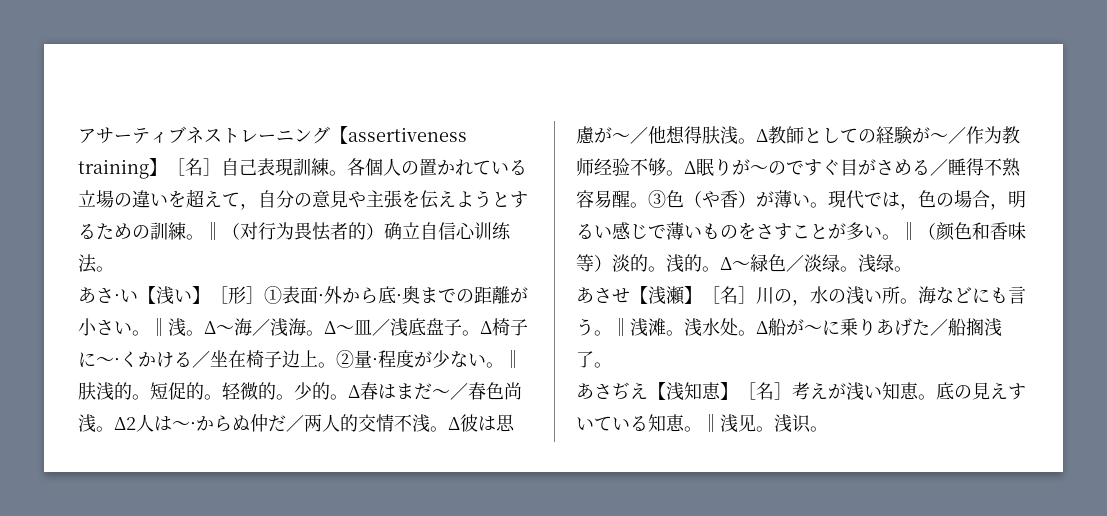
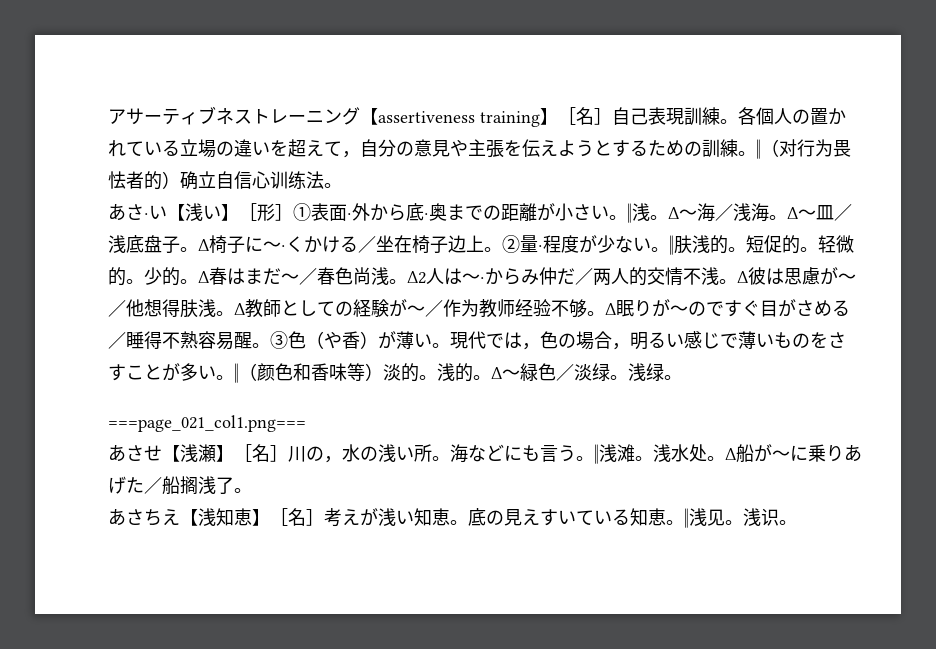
[232,415,250,431] ぬ -> [521,269,539,285] み
(912, 269) none -> [108,415,306,432] // ===page_021_col1.png===
[612,382,630,400] ぢ -> [144,509,162,526] ち

